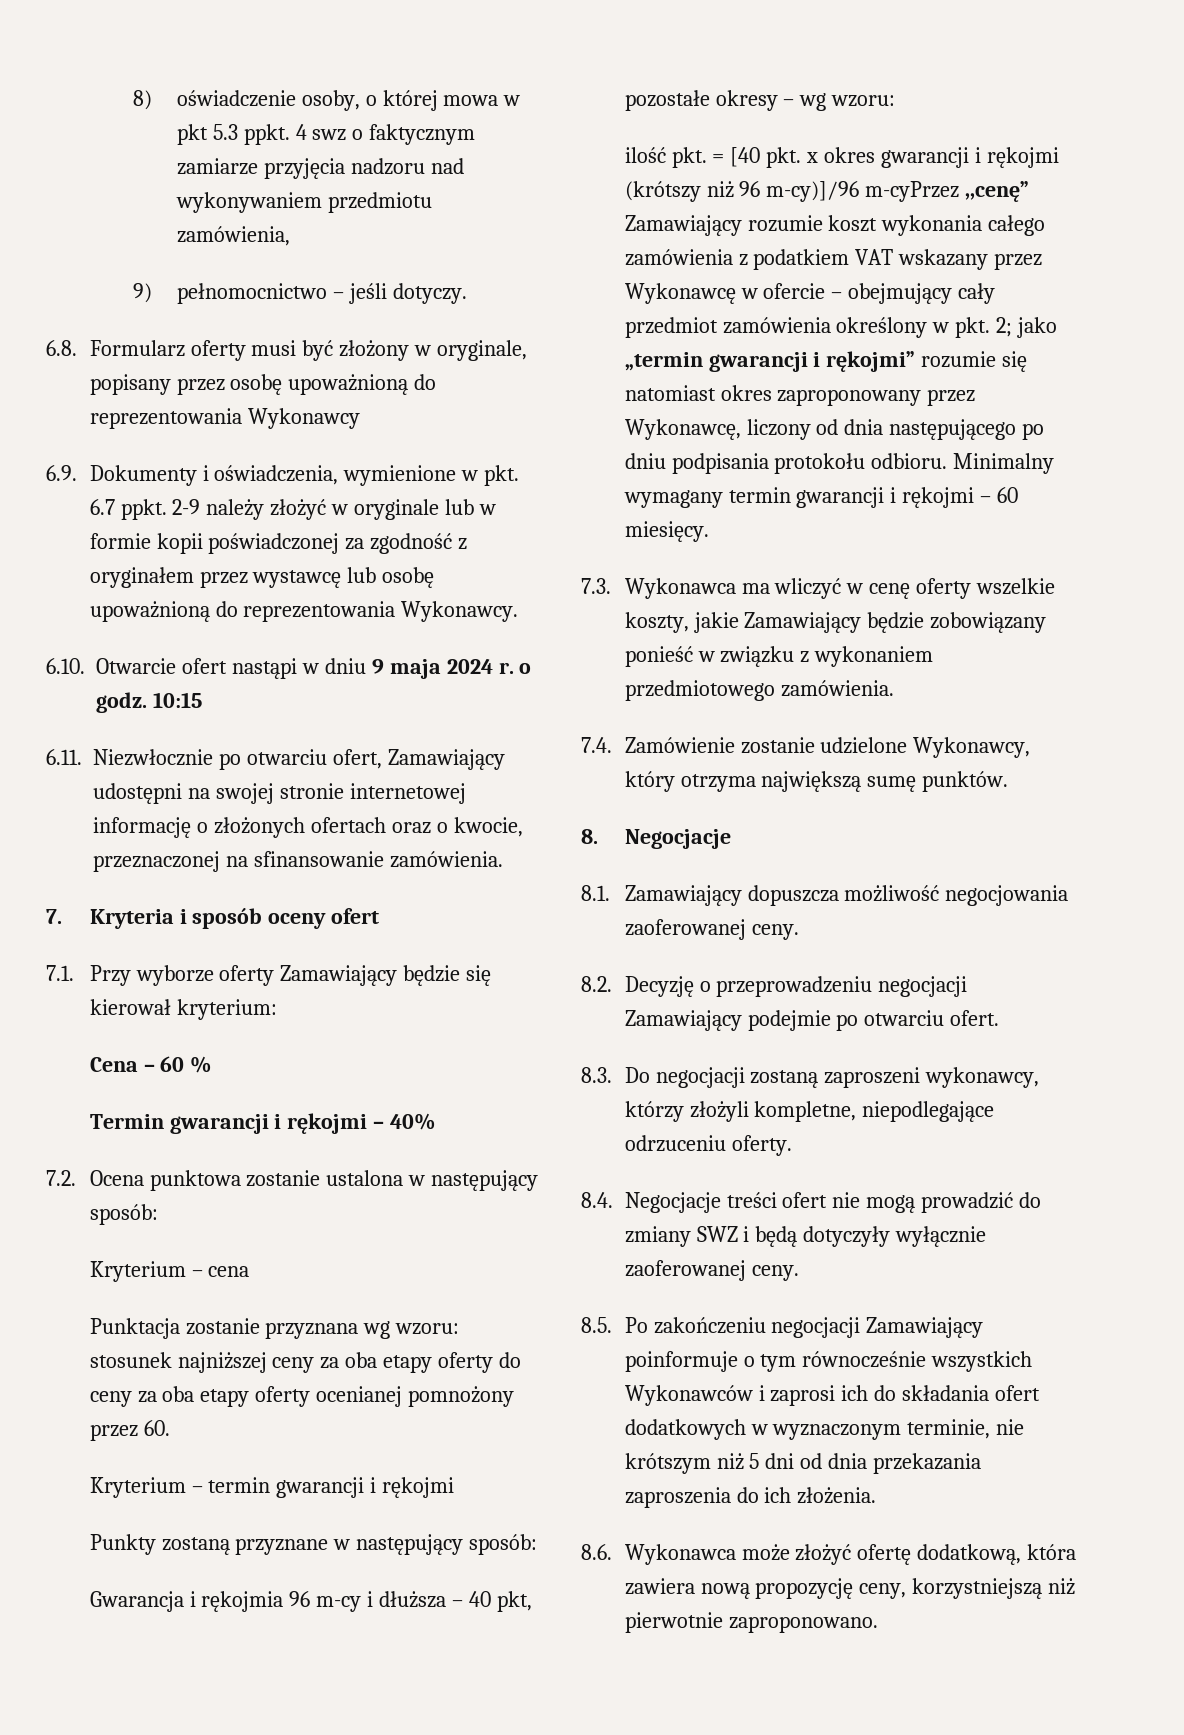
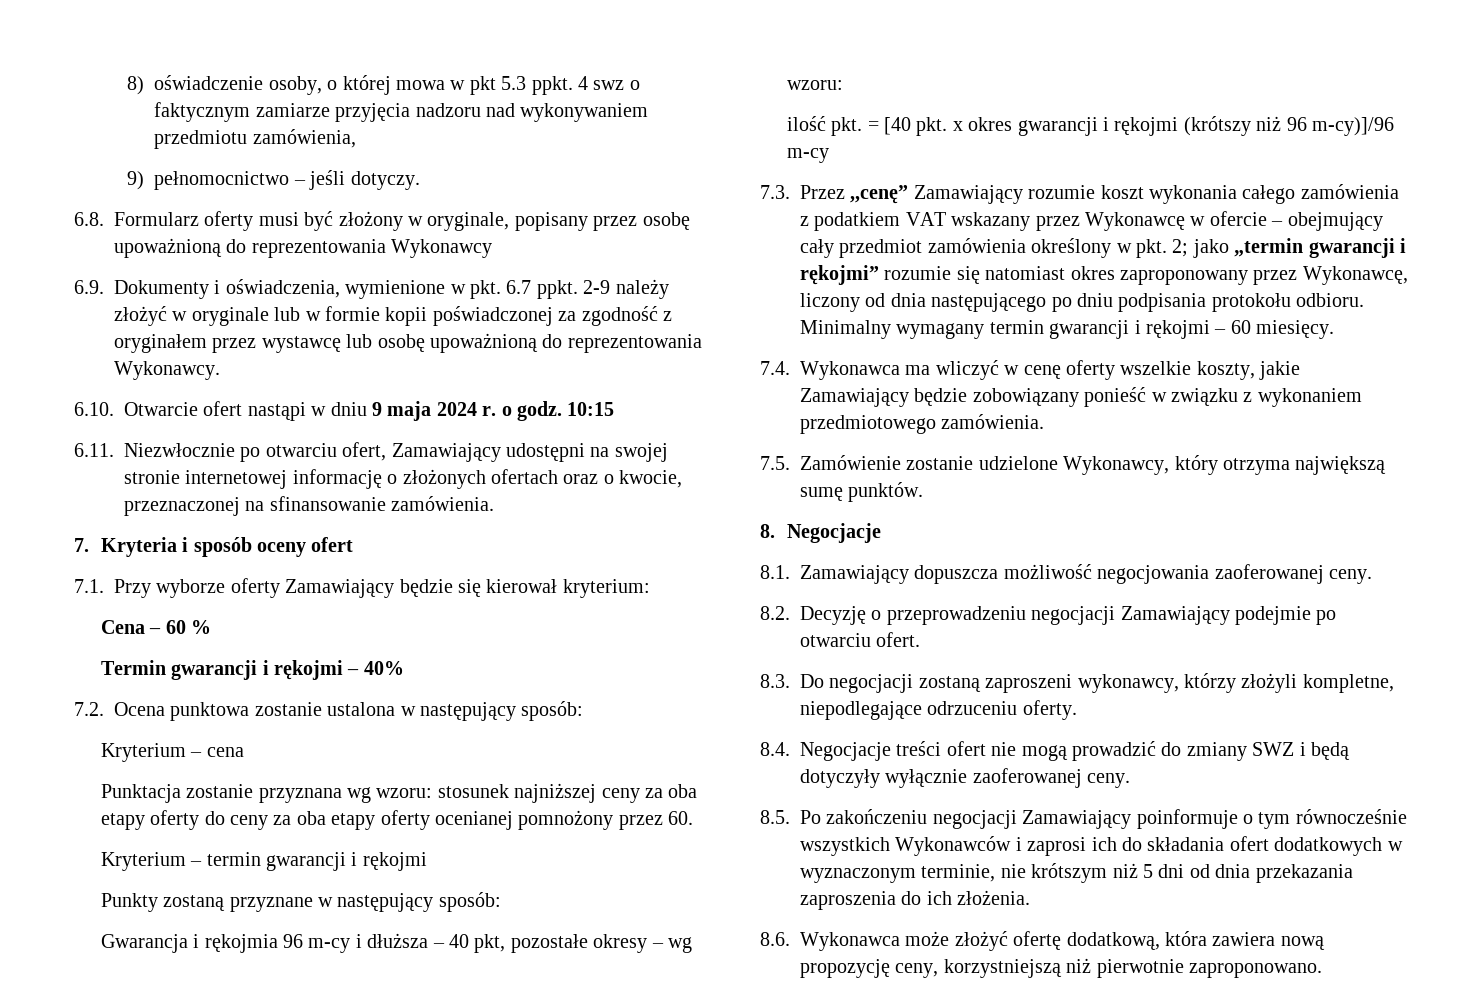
[865,181,960,202] m-cyPrzez -> [786,148,829,163] [760,185,845,199] m-cy // 7.3. Przez
[581,578,611,594] 7.3. -> [760,361,790,375] 7.4.
[581,737,612,753] 7.4. -> [760,456,790,470] 7.5.

